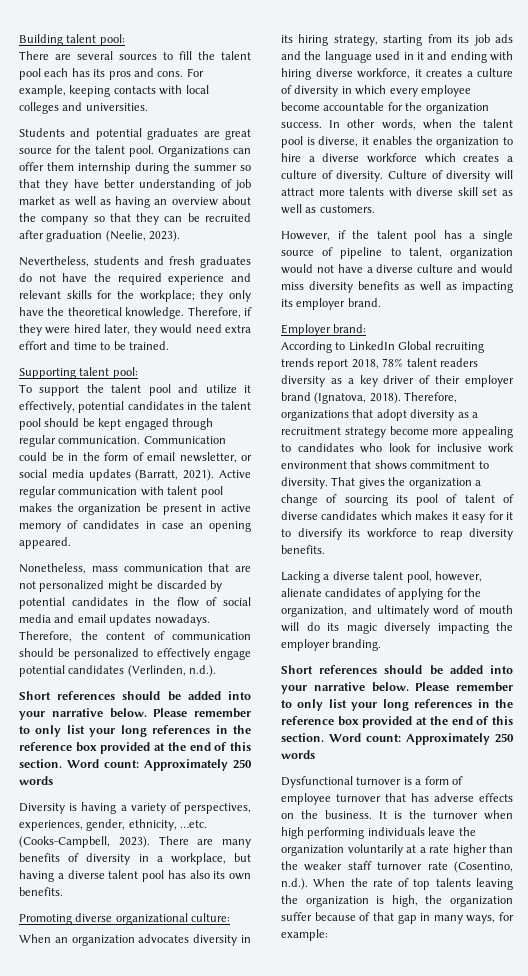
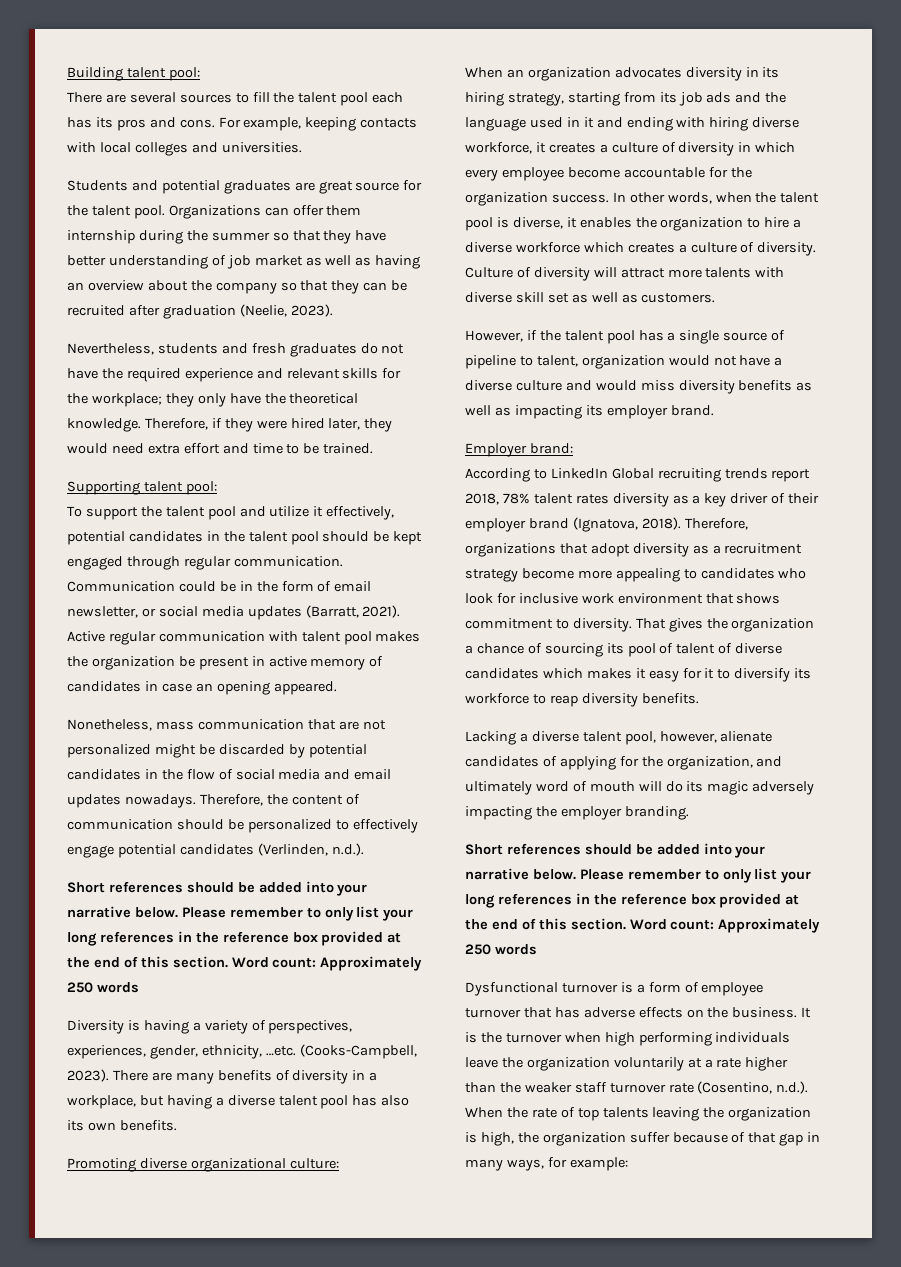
[439,358,478,367] readers -> [575,494,609,504] rates
[281,494,318,506] change -> [476,643,524,654] chance
[384,622,430,634] diversely -> [752,781,815,795] adversely

